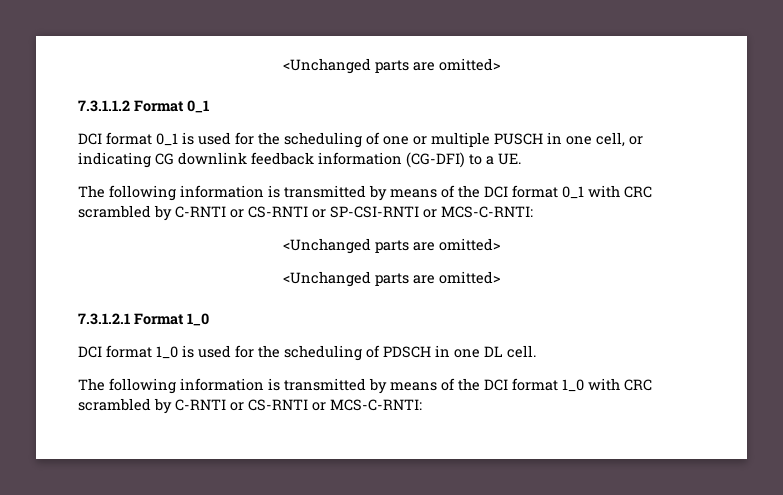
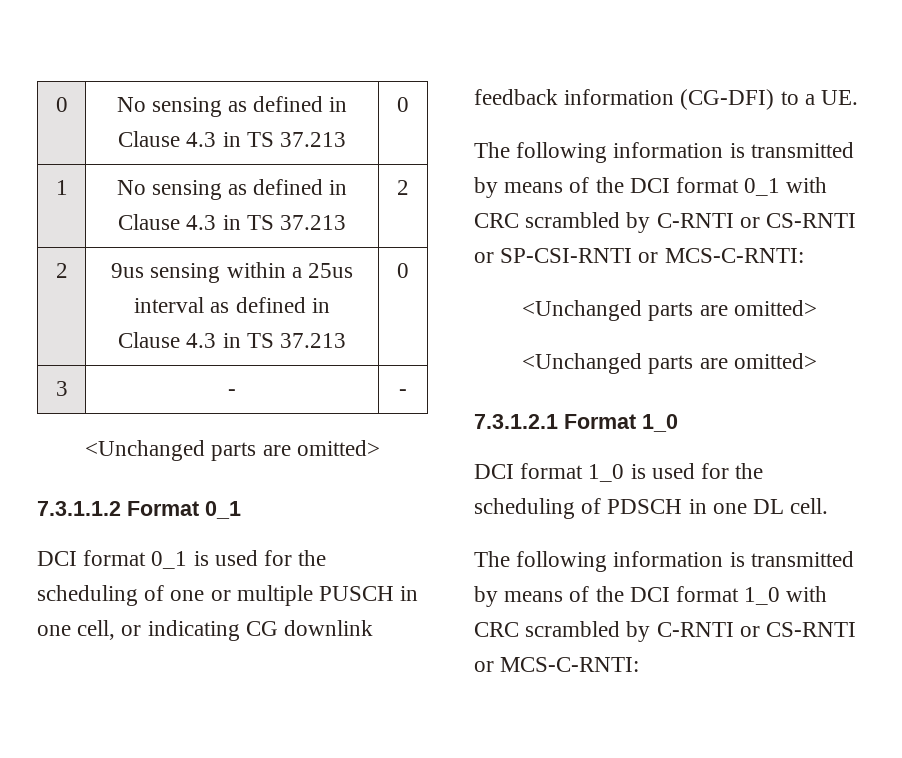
(282, 66) none -> [55,97,68,112] [116,96,348,117] [118,131,346,147] [397,97,409,112] [55,180,68,195] [116,179,348,200] [118,214,346,230] [397,180,409,195] [55,263,68,278] [111,262,353,283] [134,297,330,313] [118,332,346,348] [397,263,409,278] [55,381,68,396] [228,389,236,396] [399,389,407,396] 0 | No sensing as defined in Clause 4.3 in TS 37.213 | 0 // 1 | No sensing as defined in Clause 4.3 in TS 37.213 | 2 // 2 | 9us sensing within a 25us interval as defined in Clause 4.3 in TS 37.213 | 0 // 3 | - | - //

